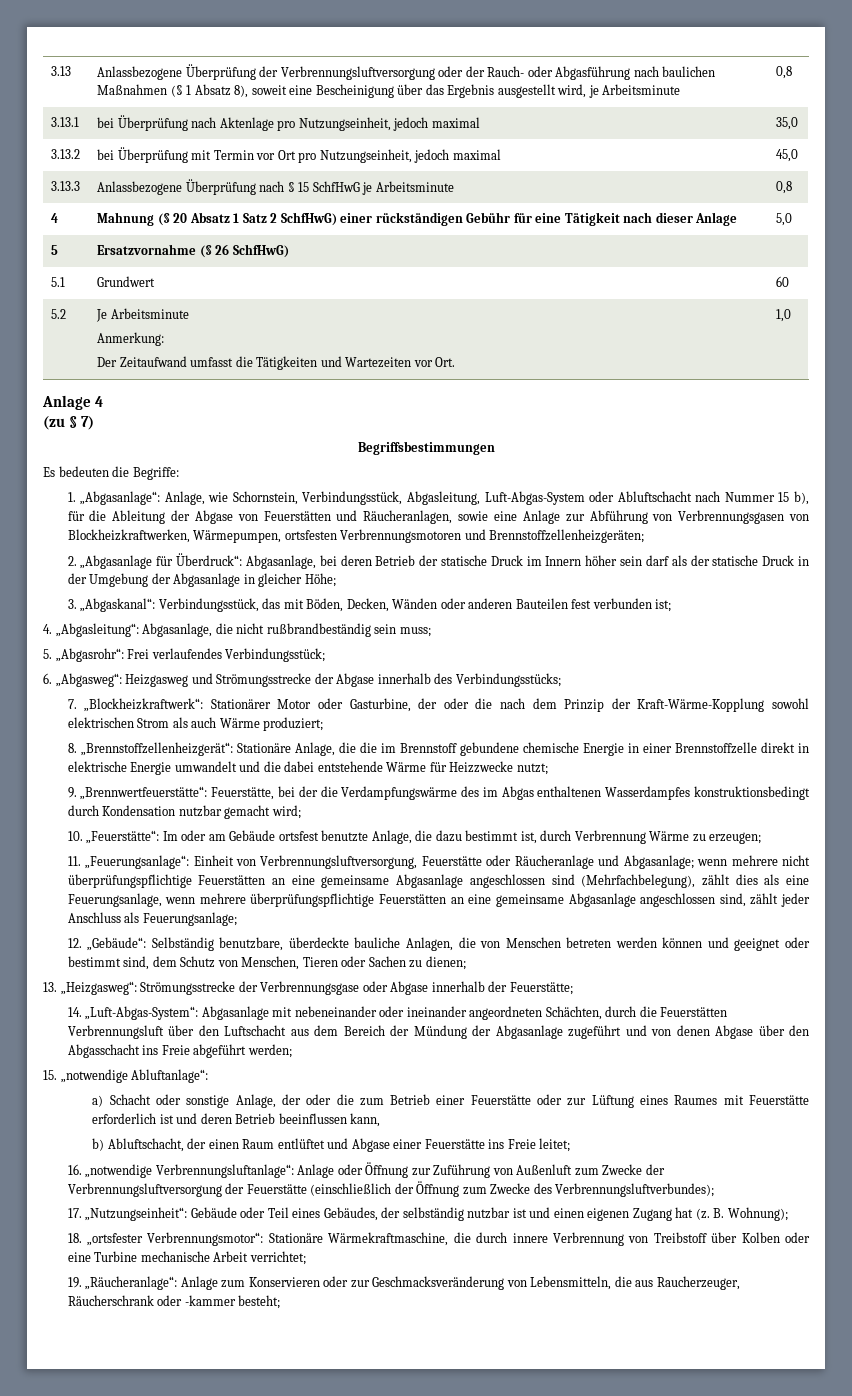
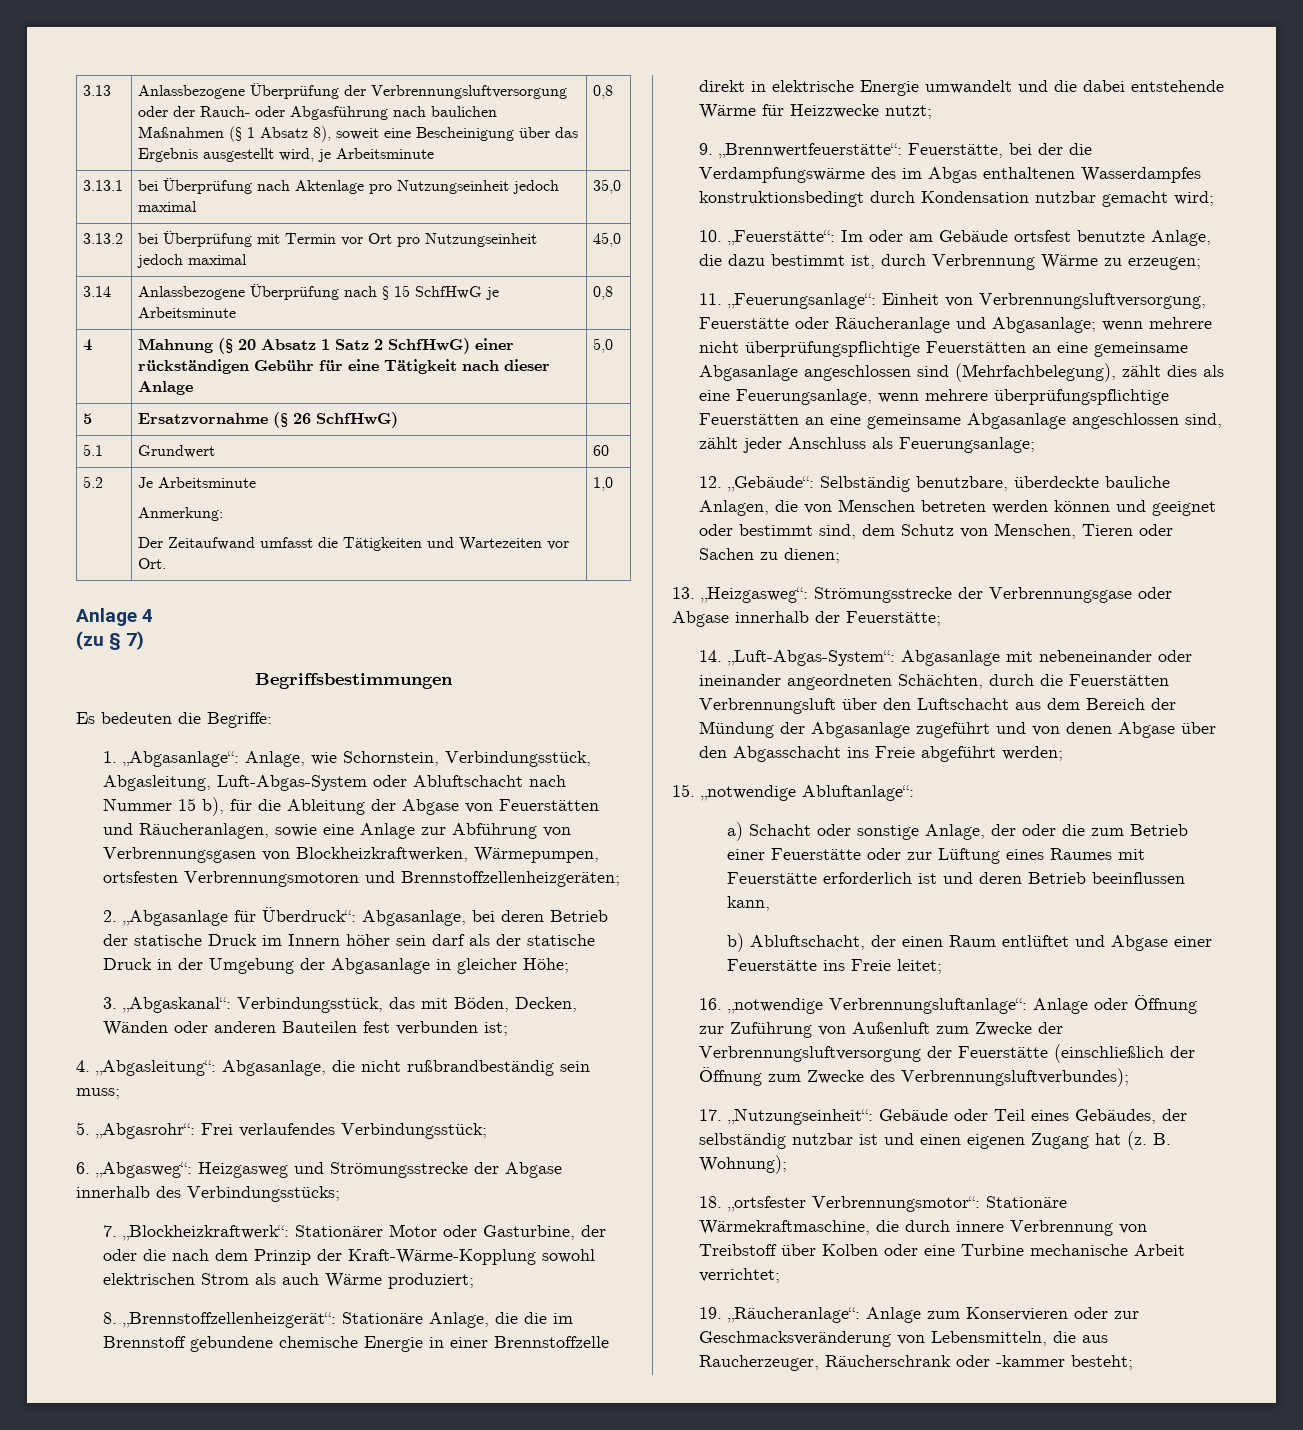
[298,117,391,131] Nutzungseinheit, -> [397,180,510,194] Nutzungseinheit
[319,149,412,163] Nutzungseinheit, -> [425,233,538,247] Nutzungseinheit
[51,181,81,191] 3.13.3 -> [83,286,112,297] 3.14

